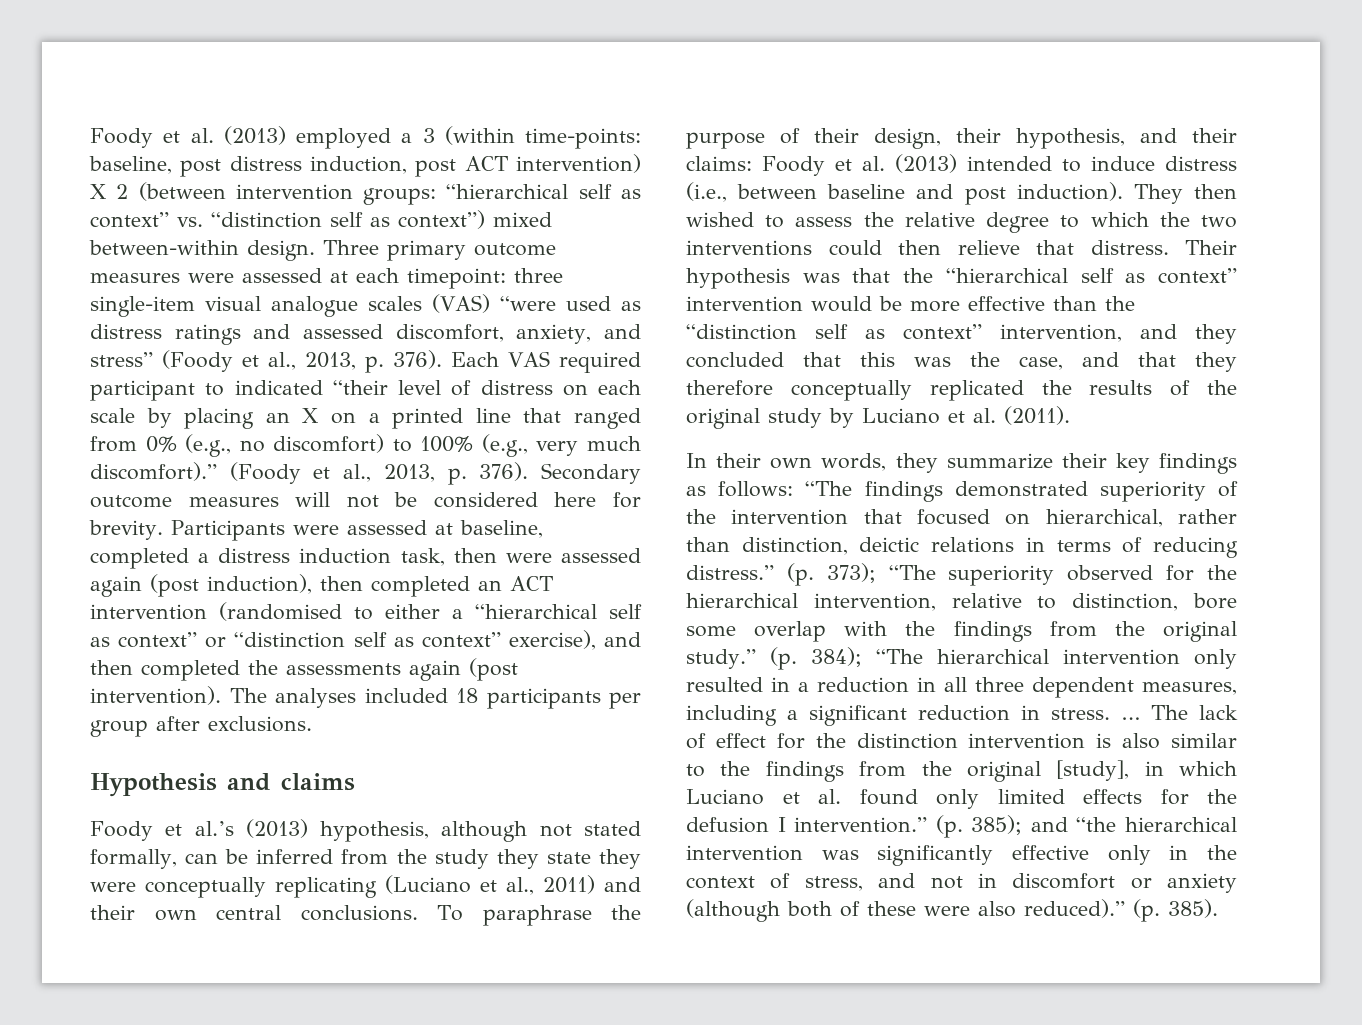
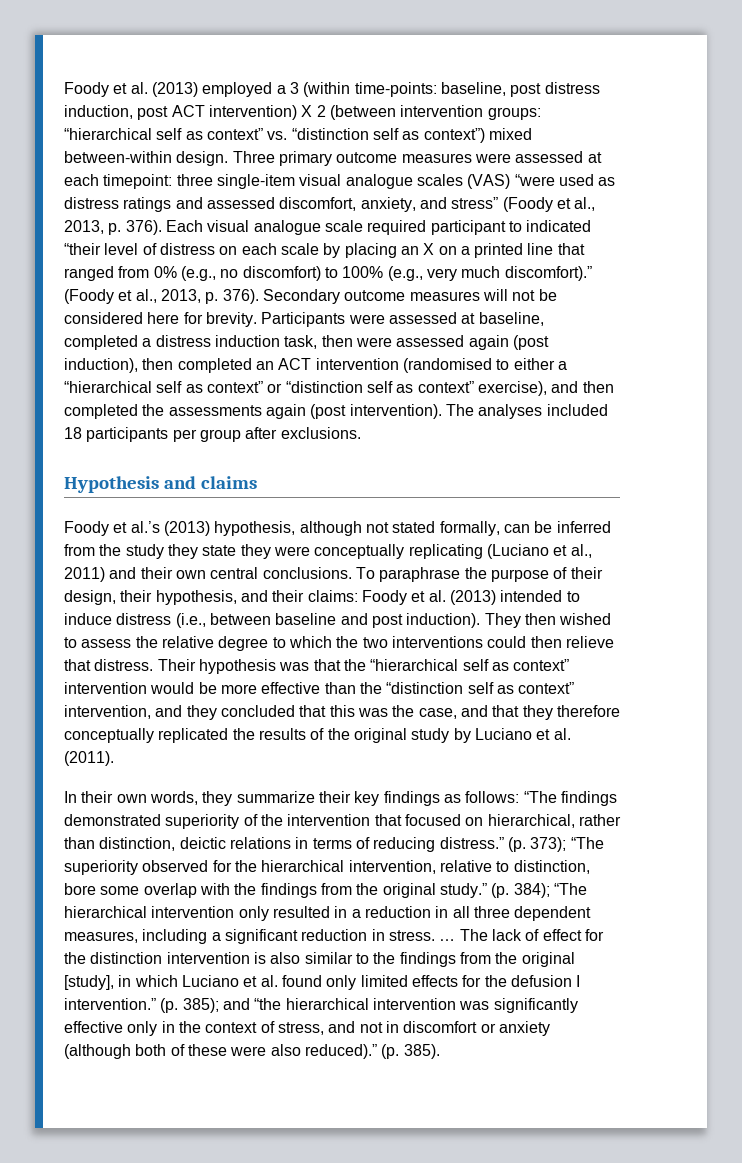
[508,351,551,367] VAS -> [207,220,363,235] visual analogue scale

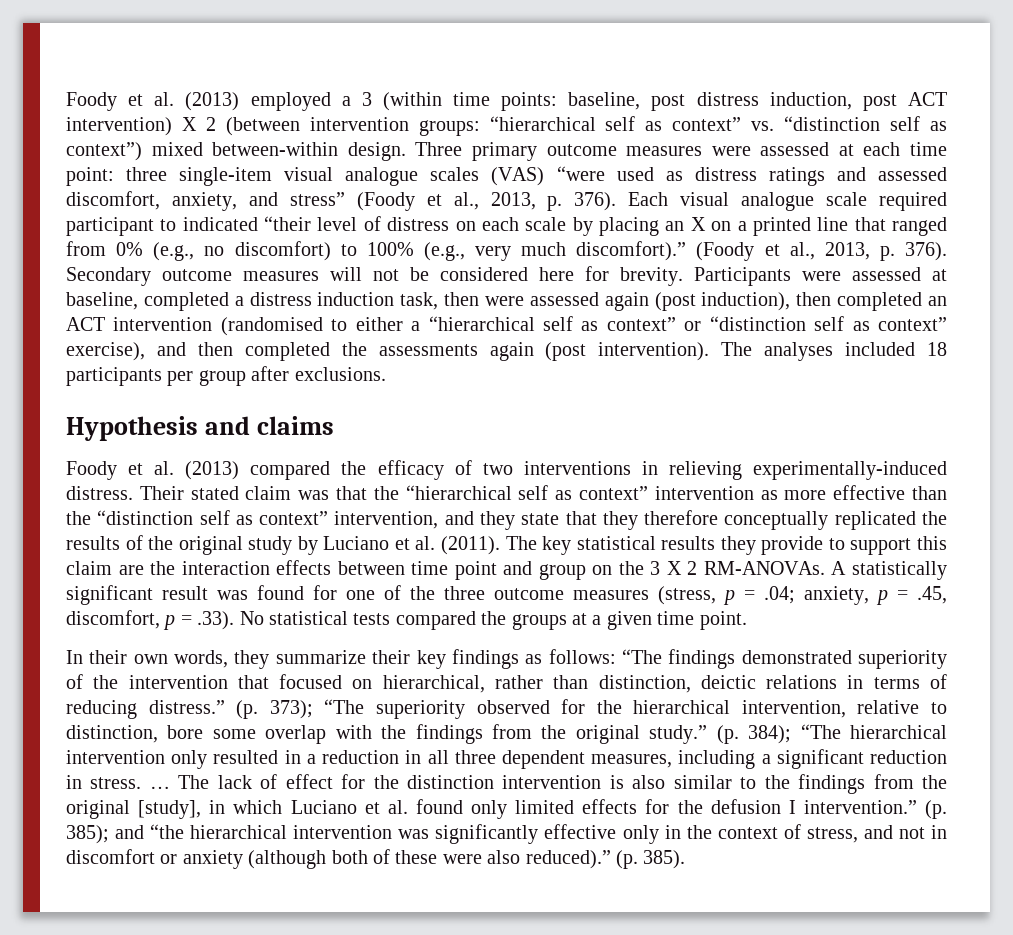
[354,82,437,97] time-points: -> [453,92,558,111] time points:
[103,174,173,189] timepoint: -> [910,142,948,156] [66,167,114,186] time point:
[130,521,611,536] [64,544,592,559] [64,567,603,582] [64,590,580,605] [64,613,612,628] [64,636,614,651] [64,659,276,674] al.’s (2013) hypothesis, although not stated formally, can be inferred from the study they state they were conceptually replicating (Luciano et al., 2011) and their own central conclusions. To paraphrase the purpose of their design, their hypothesis, and their claims: Foody et al. (2013) intended to induce distress (i.e., between baseline and post induction). They then wished to assess the relative degree to which the two interventions could then relieve that distress. Their hypothesis -> [154,460,947,480] [66,486,292,500] al. (2013) compared the efficacy of two interventions in relieving experimentally-induced distress. Their stated claim
[150,682,217,694] would be -> [760,490,778,500] as
[220,705,488,719] concluded that this was the case, and -> [521,513,560,525] state
(114, 758) none -> [505,536,947,555] [66,560,947,580] [66,585,947,605] [66,610,747,630] The key statistical results they provide to support this claim are the interaction effects between time point and group on the 3 X 2 RM-ANOVAs. A statistically significant result was found for one of the three outcome measures (stress, p = .04; anxiety, p = .45, discomfort, p = .33). No statistical tests compared the groups at a given time point.

